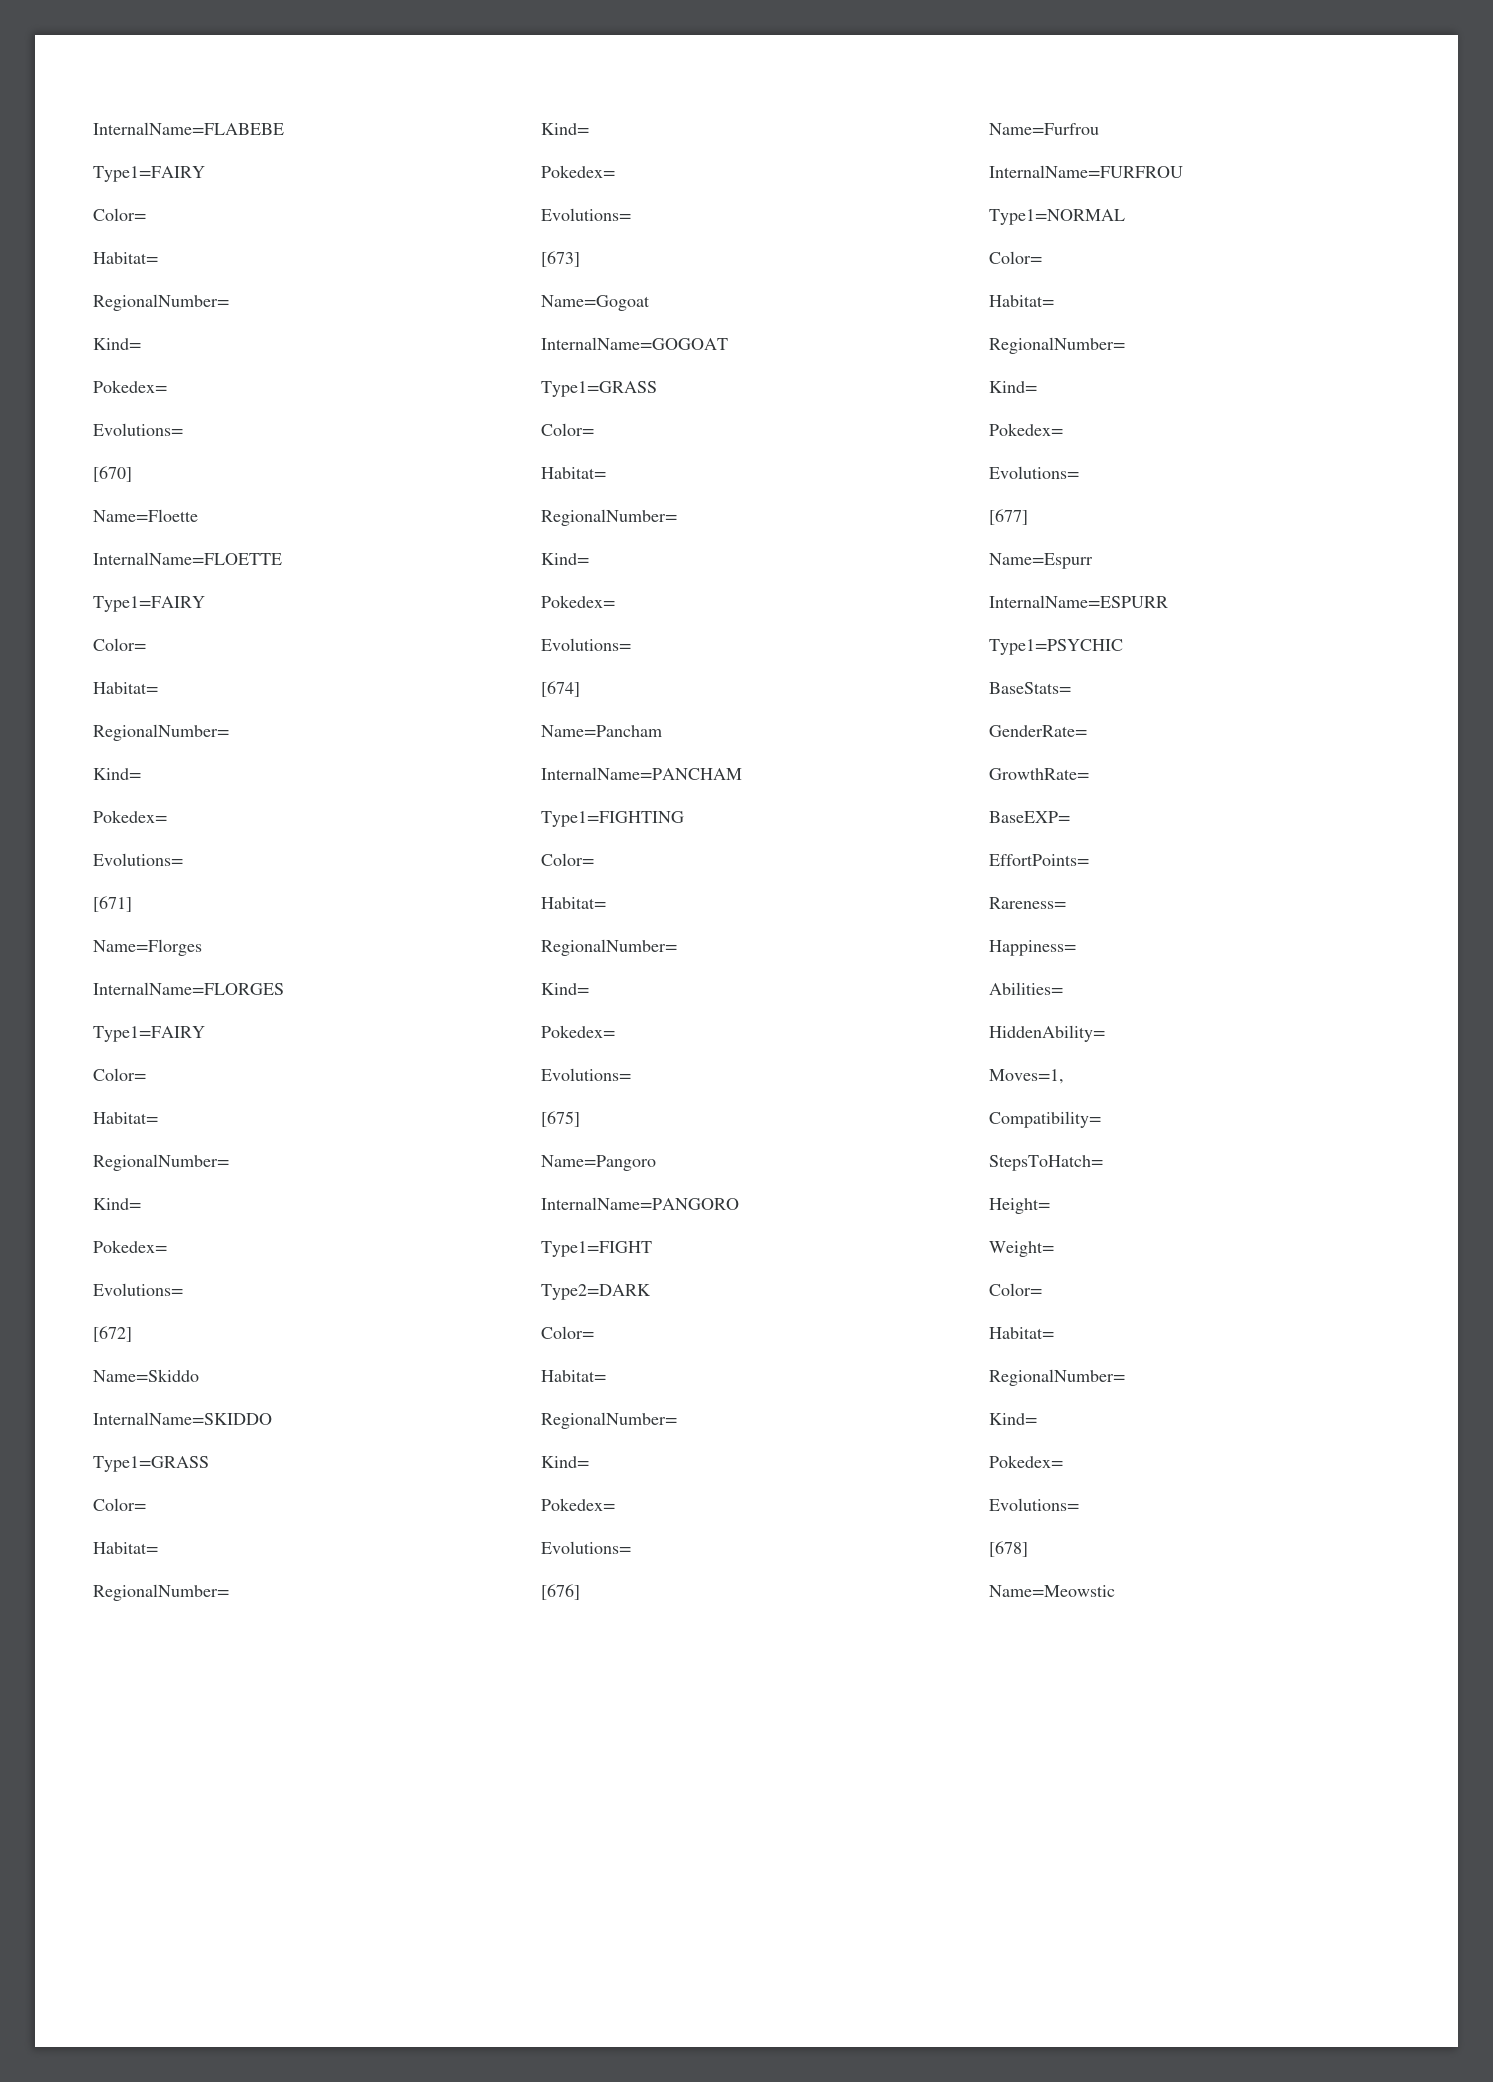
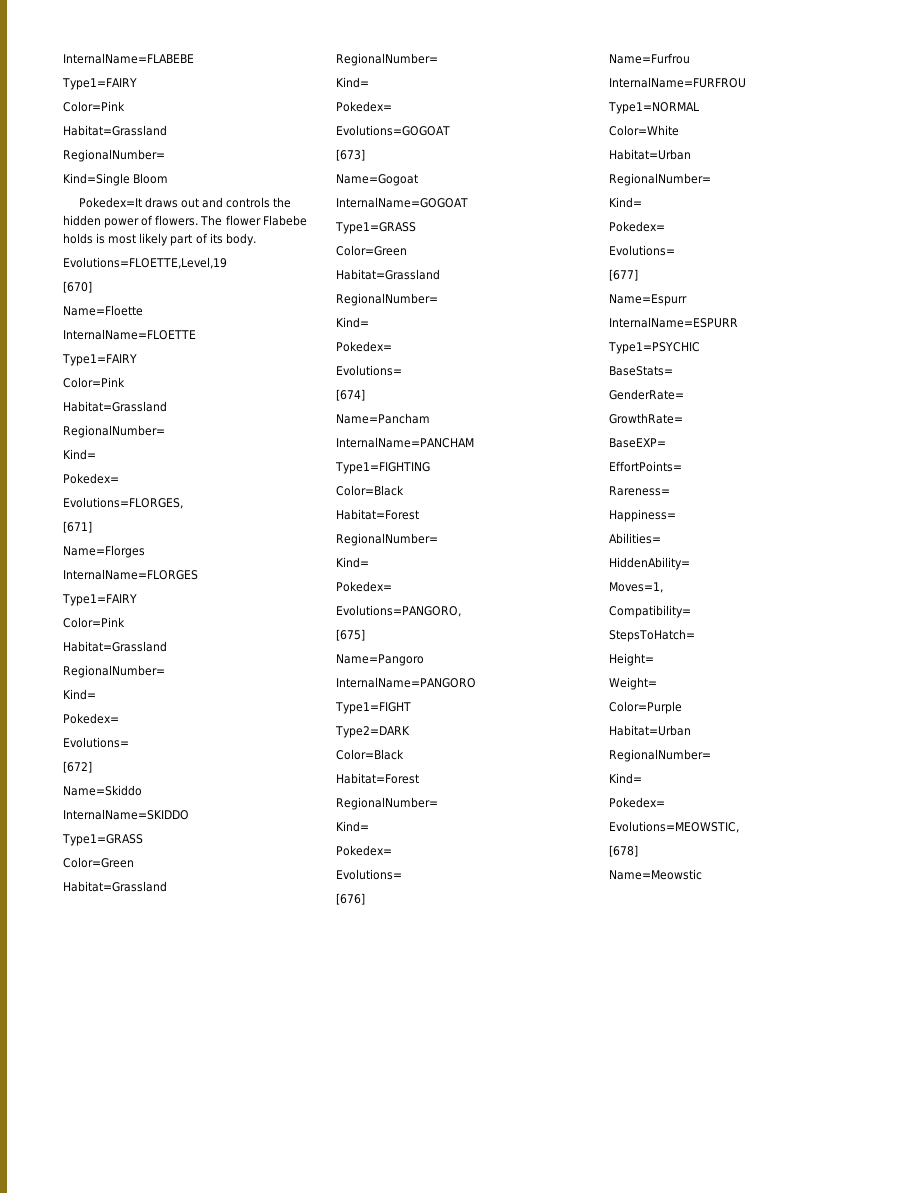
[93,208,146,221] [93,252,158,264] [93,294,229,311] [93,338,141,350] [93,380,167,393] [93,423,183,436] Color= // Habitat= // RegionalNumber= // Kind= // Pokedex= // Evolutions= -> [63,101,125,112] [63,125,167,136] [63,149,165,162] [63,173,169,186] [78,197,292,208] [63,215,307,228] [63,233,256,246] [63,257,227,269] Color=Pink // Habitat=Grassland // RegionalNumber= // Kind=Single Bloom // Pokedex=It draws out and controls the hidden power of flowers. The flower Flabebe holds is most likely part of its body. // Evolutions=FLOETTE,Level,19
[93,638,146,651] [93,682,158,694] [93,724,229,741] [93,768,141,780] [93,810,167,823] [93,853,183,866] Color= // Habitat= // RegionalNumber= // Kind= // Pokedex= // Evolutions= -> [63,377,125,388] [63,401,167,412] [63,425,165,438] [63,449,96,460] [63,473,119,484] [63,497,183,509] Color=Pink // Habitat=Grassland // RegionalNumber= // Kind= // Pokedex= // Evolutions=FLORGES,
[93,1068,146,1081] [93,1112,158,1124] Color= // Habitat= -> [63,617,125,628] [63,641,167,652] Color=Pink // Habitat=Grassland
[93,1498,146,1511] [93,1542,158,1554] [93,1584,229,1601] [541,123,589,135] [541,165,615,178] [541,208,631,221] Color= // Habitat= // RegionalNumber= // Kind= // Pokedex= // Evolutions= -> [63,857,134,868] [63,881,167,892] [336,53,438,66] [336,77,369,88] [336,101,392,112] [336,125,450,136] Color=Green // Habitat=Grassland // RegionalNumber= // Kind= // Pokedex= // Evolutions=GOGOAT
[541,423,594,436] [541,467,606,479] Color= // Habitat= -> [336,245,407,256] [336,269,440,280] Color=Green // Habitat=Grassland
[541,853,594,866] [541,897,606,909] [541,939,677,956] [541,983,589,995] [541,1025,615,1038] [541,1068,631,1081] Color= // Habitat= // RegionalNumber= // Kind= // Pokedex= // Evolutions= -> [336,485,404,496] [336,509,419,520] [336,533,438,546] [336,557,369,568] [336,581,392,592] [336,605,461,617] Color=Black // Habitat=Forest // RegionalNumber= // Kind= // Pokedex= // Evolutions=PANGORO,
[541,1326,594,1339] [541,1370,606,1382] Color= // Habitat= -> [336,749,404,760] [336,773,419,784] Color=Black // Habitat=Forest
[989,251,1042,264] [989,295,1054,307] Color= // Habitat= -> [609,125,679,136] [609,149,691,160] Color=White // Habitat=Urban
[989,1283,1042,1296] [989,1327,1054,1339] [989,1369,1125,1386] [989,1413,1037,1425] [989,1455,1063,1468] [989,1498,1079,1511] Color= // Habitat= // RegionalNumber= // Kind= // Pokedex= // Evolutions= -> [609,701,682,714] [609,725,691,736] [609,749,711,762] [609,773,642,784] [609,797,665,808] [609,821,739,833] Color=Purple // Habitat=Urban // RegionalNumber= // Kind= // Pokedex= // Evolutions=MEOWSTIC,

